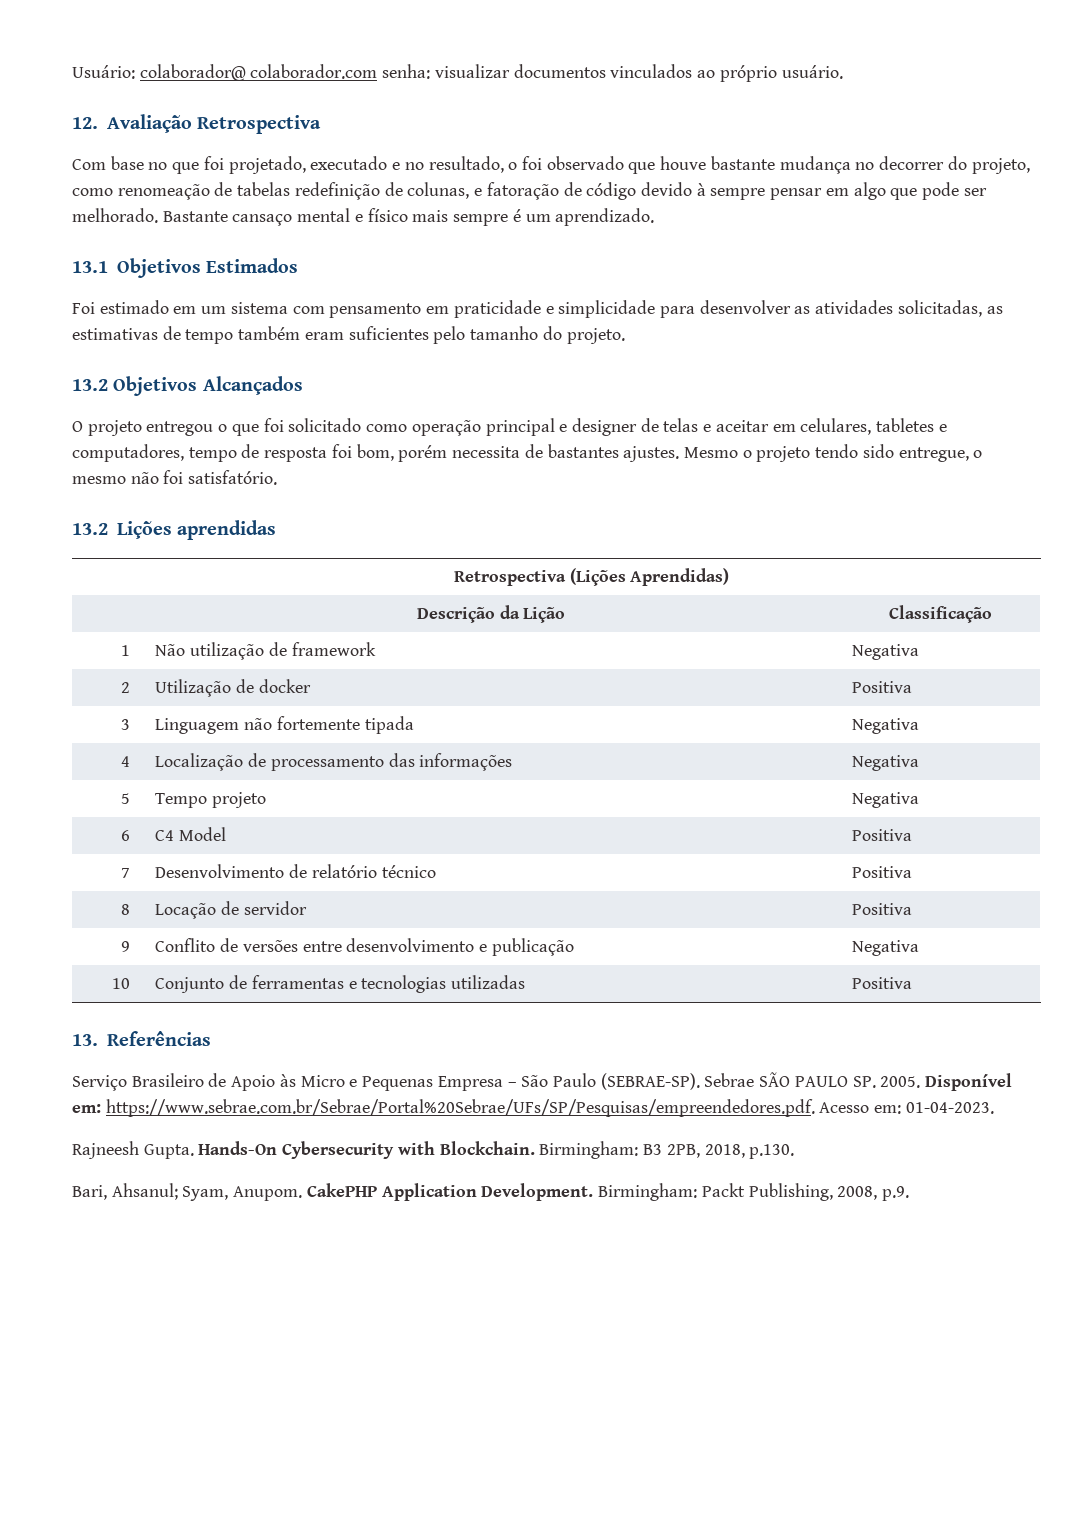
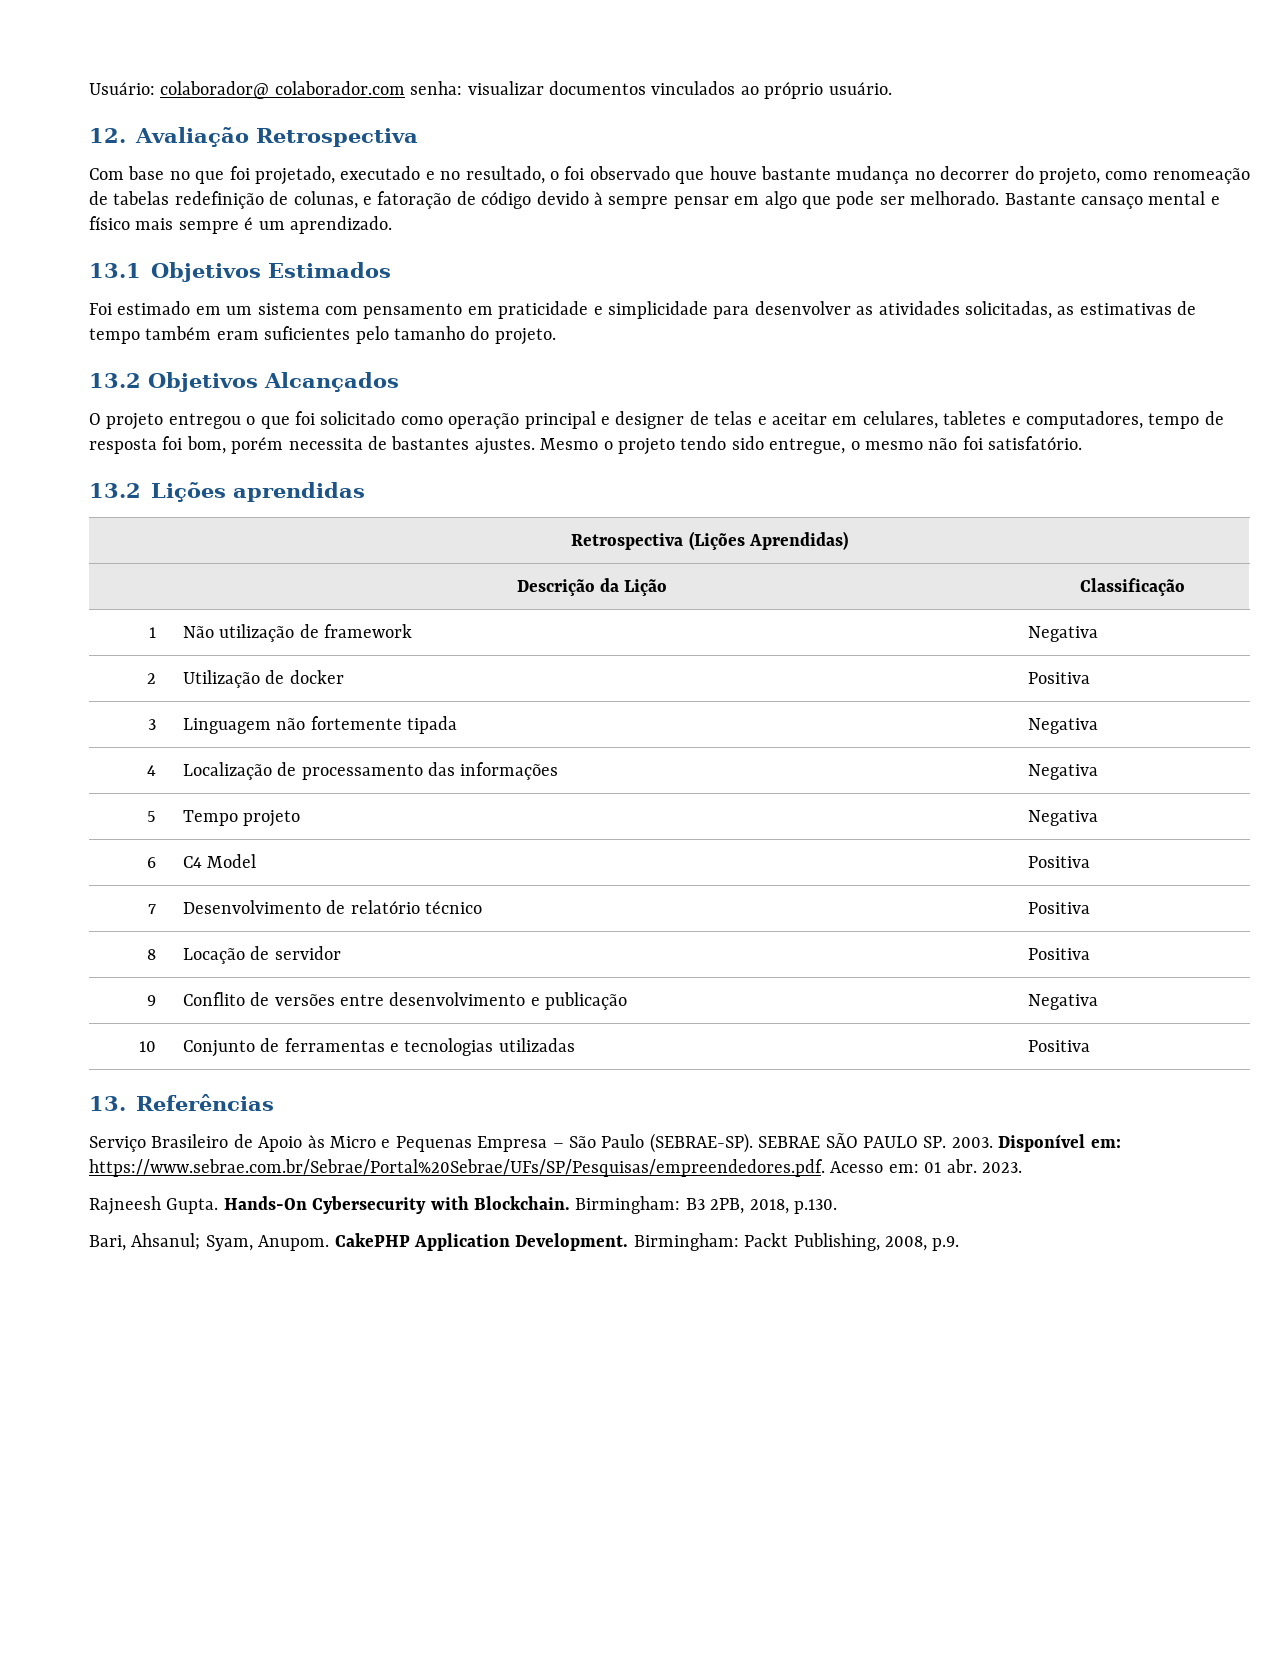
[704,1073,755,1087] Sebrae -> [758,1136,821,1148] SEBRAE
[880,1076,921,1088] 2005. -> [951,1137,993,1148] 2003.
[905,1102,994,1114] 01-04-2023. -> [924,1159,1022,1173] 01 abr. 2023.

